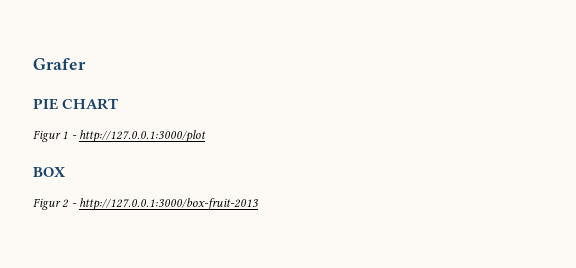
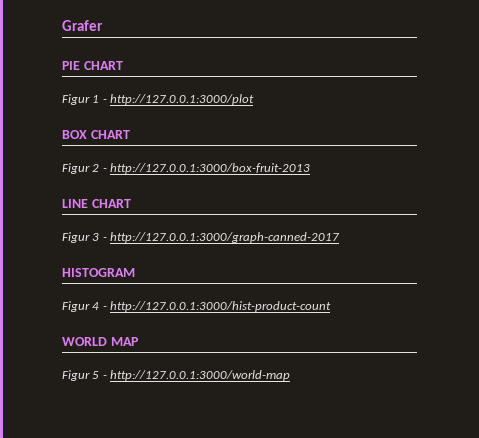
(66, 172) none -> [90,130,130,139] CHART
(259, 204) none -> [62,199,131,208] [62,232,340,243] [62,268,135,277] [62,301,332,312] [62,337,139,346] [62,370,291,381] // LINE CHART // Figur 3 - http://127.0.0.1:3000/graph-canned-2017 // HISTOGRAM // Figur 4 - http://127.0.0.1:3000/hist-product-count // WORLD MAP // Figur 5 - http://127.0.0.1:3000/world-map

